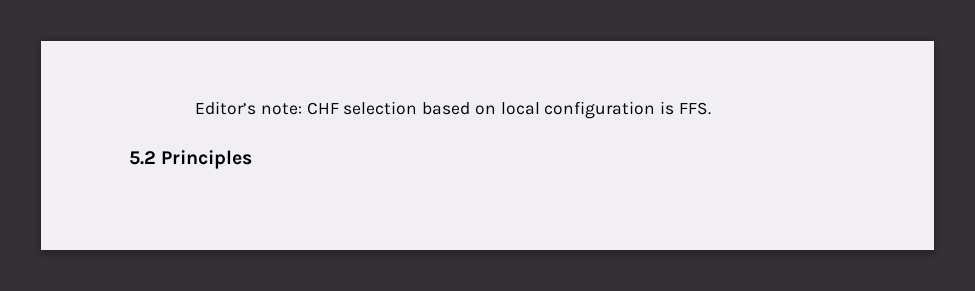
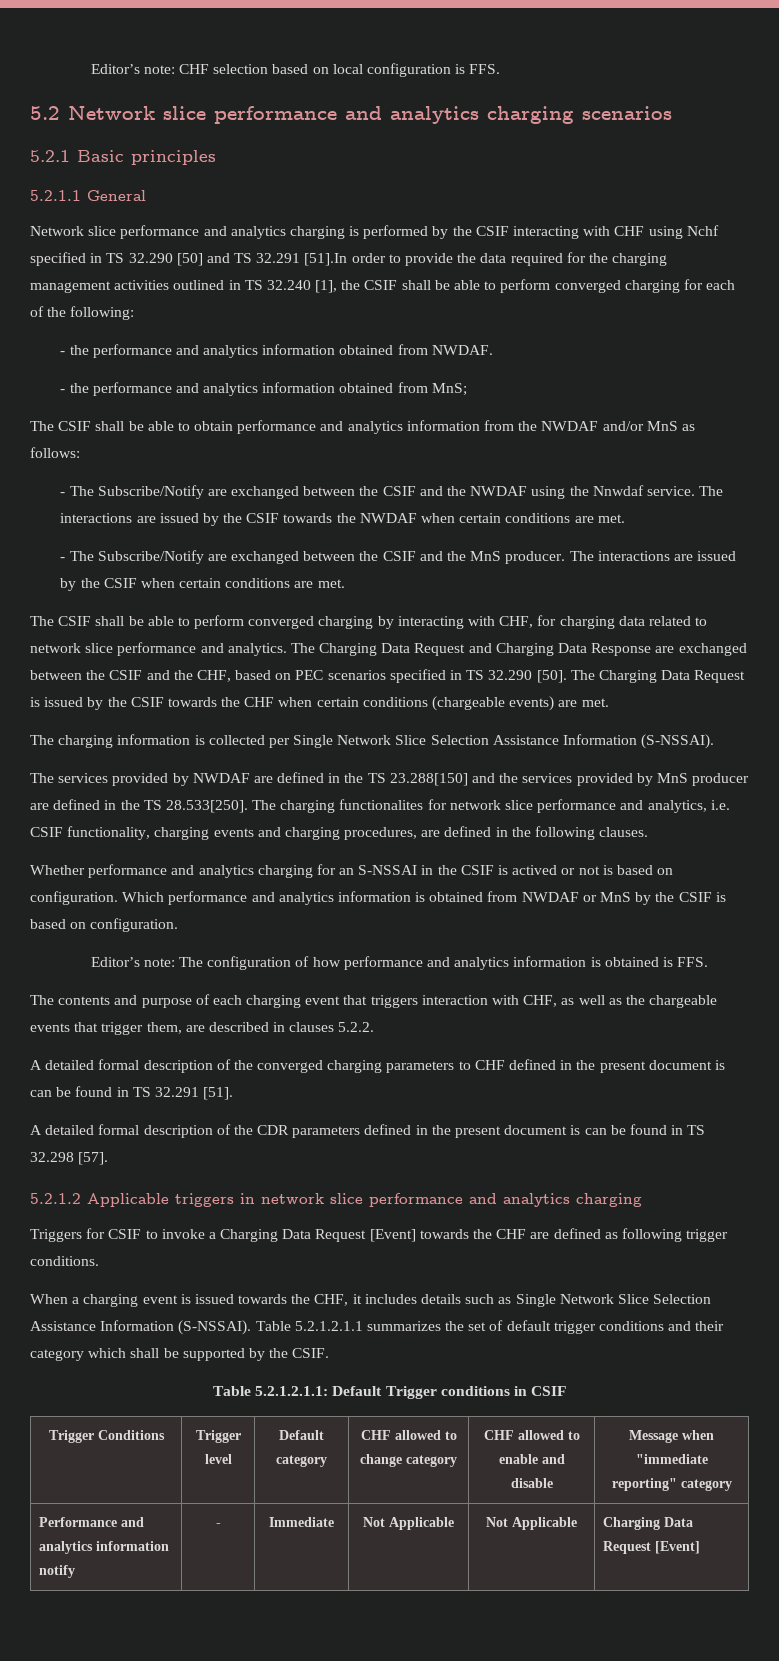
[161,150,253,169] Principles -> [68,106,672,124] [30,150,216,165] [30,190,146,201] [30,225,719,239] [30,252,668,266] [30,279,736,293] [30,306,135,320] [60,344,493,358] [60,382,467,396] [30,420,695,434] [30,447,80,458] [60,485,724,499] [60,513,625,526] [60,550,737,564] [60,578,345,591] [30,615,708,629] [30,642,747,656] [30,669,746,683] [30,696,609,711] [30,734,715,749] [30,772,750,786] [30,799,730,813] [30,826,649,840] [30,864,674,878] [30,891,726,905] [30,918,179,932] [90,956,709,970] [30,994,718,1008] [30,1022,375,1035] [30,1059,725,1073] [30,1086,234,1100] [30,1124,706,1138] [30,1152,109,1165] [30,1193,642,1207] [30,1228,729,1242] [30,1256,99,1266] [30,1294,712,1307] [30,1320,725,1335] [30,1348,330,1361] [212,1386,567,1399] [48,1430,165,1443] [195,1430,241,1443] [204,1454,232,1464] [279,1430,324,1440] [276,1455,327,1467] [360,1430,457,1440] [360,1454,457,1467] [483,1430,580,1440] [498,1454,565,1464] [510,1478,553,1488] [629,1430,714,1443] [635,1454,708,1464] [611,1478,732,1491] [39,1517,145,1527] [39,1541,170,1554] [39,1565,76,1578] [215,1523,221,1527] [269,1517,334,1527] [363,1517,454,1530] [486,1517,577,1530] [603,1517,694,1530] [603,1541,701,1554] Network slice performance and analytics charging scenarios // 5.2.1 Basic principles // 5.2.1.1 General // Network slice performance and analytics charging is performed by the CSIF interacting with CHF using Nchf specified in TS 32.290 [50] and TS 32.291 [51].In order to provide the data required for the charging management activities outlined in TS 32.240 [1], the CSIF shall be able to perform converged charging for each of the following: // - the performance and analytics information obtained from NWDAF. // - the performance and analytics information obtained from MnS; // The CSIF shall be able to obtain performance and analytics information from the NWDAF and/or MnS as follows: // - The Subscribe/Notify are exchanged between the CSIF and the NWDAF using the Nnwdaf service. The interactions are issued by the CSIF towards the NWDAF when certain conditions are met. // - The Subscribe/Notify are exchanged between the CSIF and the MnS producer. The interactions are issued by the CSIF when certain conditions are met. // The CSIF shall be able to perform converged charging by interacting with CHF, for charging data related to network slice performance and analytics. The Charging Data Request and Charging Data Response are exchanged between the CSIF and the CHF, based on PEC scenarios specified in TS 32.290 [50]. The Charging Data Request is issued by the CSIF towards the CHF when certain conditions (chargeable events) are met. // The charging information is collected per Single Network Slice Selection Assistance Information (S-NSSAI). // The services provided by NWDAF are defined in the TS 23.288[150] and the services provided by MnS producer are defined in the TS 28.533[250]. The charging functionalites for network slice performance and analytics, i.e. CSIF functionality, charging events and charging procedures, are defined in the following clauses. // Whether performance and analytics charging for an S-NSSAI in the CSIF is actived or not is based on configuration. Which performance and analytics information is obtained from NWDAF or MnS by the CSIF is based on configuration. // Editor’s note: The configuration of how performance and analytics information is obtained is FFS. // The contents and purpose of each charging event that triggers interaction with CHF, as well as the chargeable events that trigger them, are described in clauses 5.2.2. // A detailed formal description of the converged charging parameters to CHF defined in the present document is can be found in TS 32.291 [51]. // A detailed formal description of the CDR parameters defined in the present document is can be found in TS 32.298 [57]. // 5.2.1.2 Applicable triggers in network slice performance and analytics charging // Triggers for CSIF to invoke a Charging Data Request [Event] towards the CHF are defined as following trigger conditions. // When a charging event is issued towards the CHF, it includes details such as Single Network Slice Selection Assistance Information (S-NSSAI). Table 5.2.1.2.1.1 summarizes the set of default trigger conditions and their category which shall be supported by the CSIF. // Table 5.2.1.2.1.1: Default Trigger conditions in CSIF // Trigger Conditions | Trigger level | Default category | CHF allowed to change category | CHF allowed to enable and disable | Message when "immediate reporting" category // Performance and analytics information notify | - | Immediate | Not Applicable | Not Applicable | Charging Data Request [Event]

